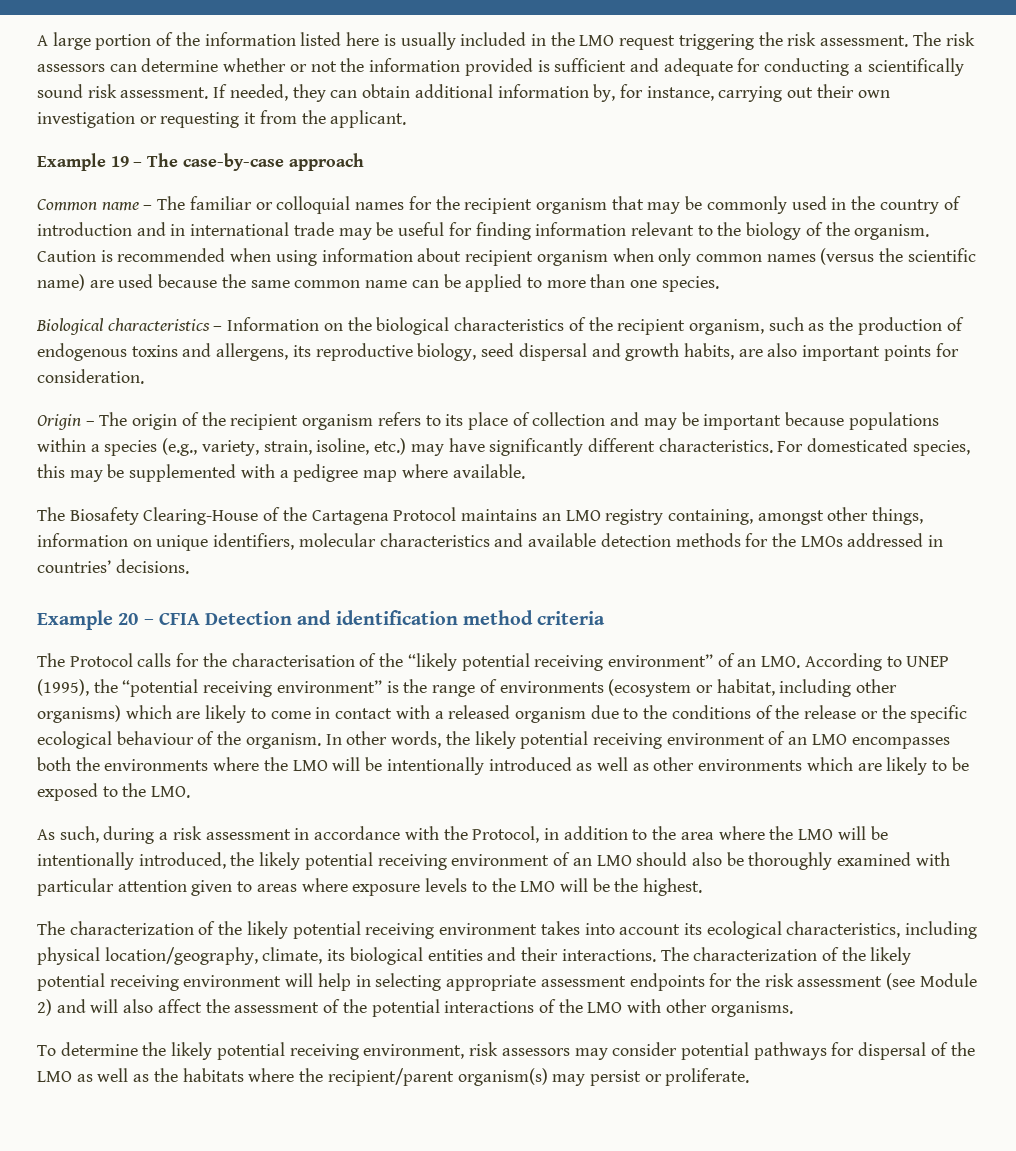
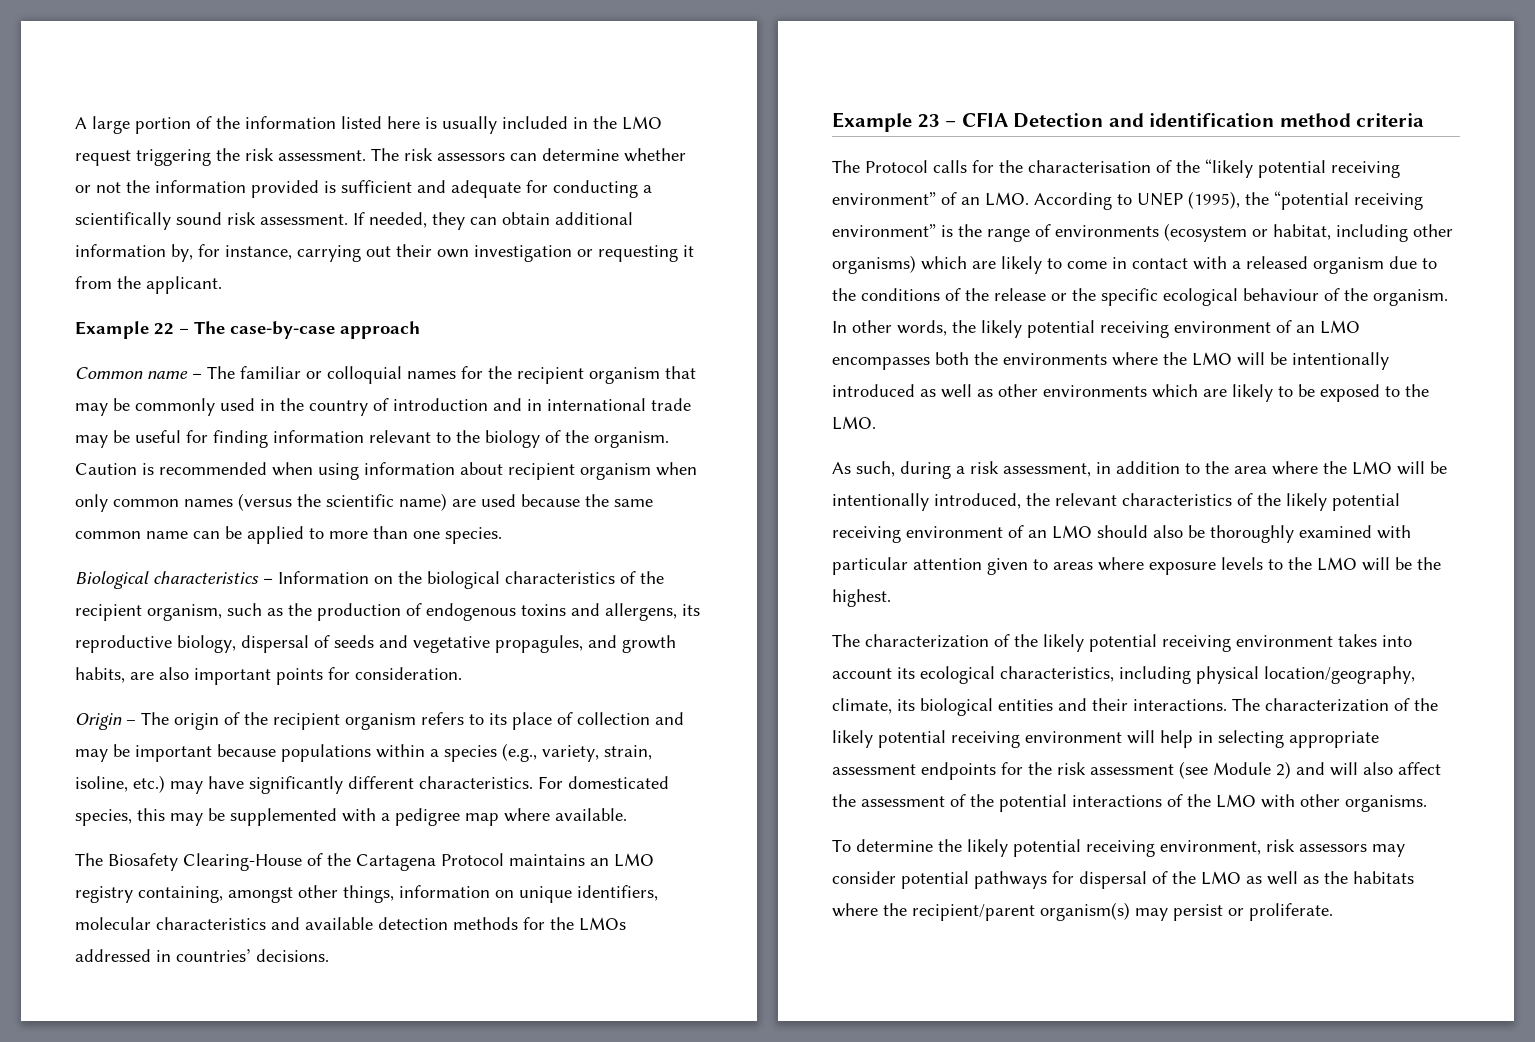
[110,156,129,167] 19 -> [154,323,174,335] 22
[481,343,587,361] seed dispersal -> [241,635,583,653] dispersal of seeds and vegetative propagules,
[118,613,139,625] 20 -> [917,114,940,128] 23
[205,826,540,843] assessment in accordance with the Protocol, -> [1003,463,1091,477] assessment,
(255, 859) none -> [1055,493,1281,506] relevant characteristics of the

